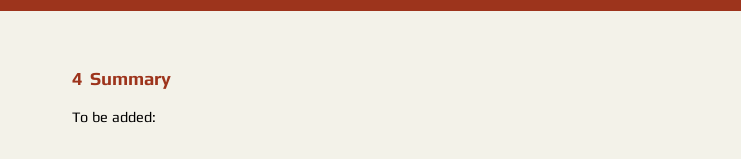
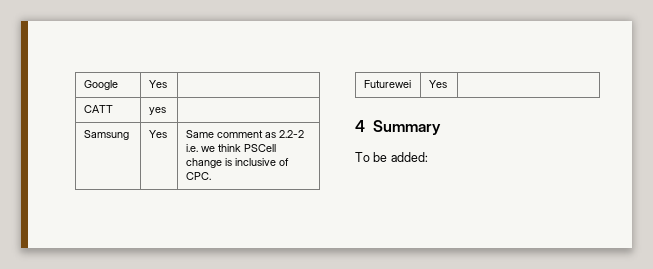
(72, 79) none -> [83,80,118,90] [148,80,167,88] [83,105,113,113] [148,107,166,115] [83,130,129,140] [148,130,167,138] [185,130,304,138] [185,144,276,152] [185,158,289,168] [185,172,211,180] [363,80,411,88] [428,80,447,88] Google | Yes | // CATT | yes | // Samsung | Yes | Same comment as 2.2-2 i.e. we think PSCell change is inclusive of CPC. // Futurewei | Yes | //

